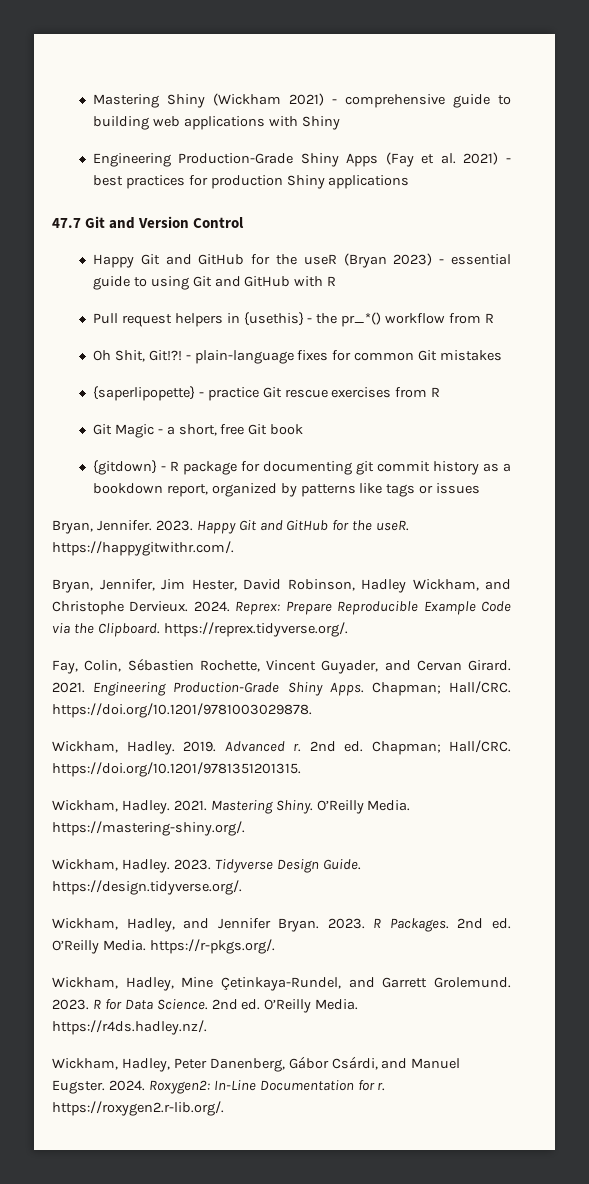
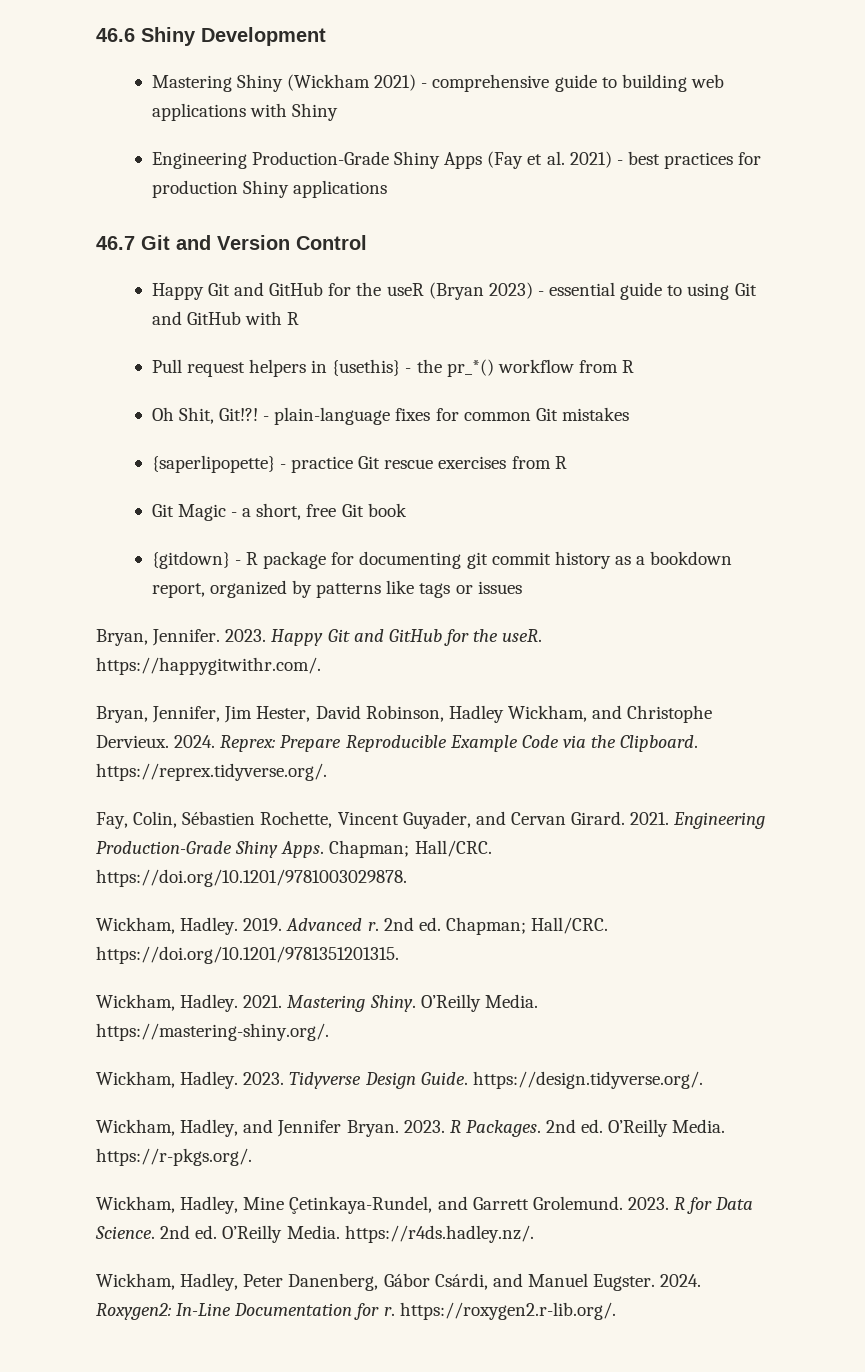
(92, 101) none -> [96,27,326,46] 46.6 Shiny Development //
[52,218,81,228] 47.7 -> [96,236,135,250] 46.7

